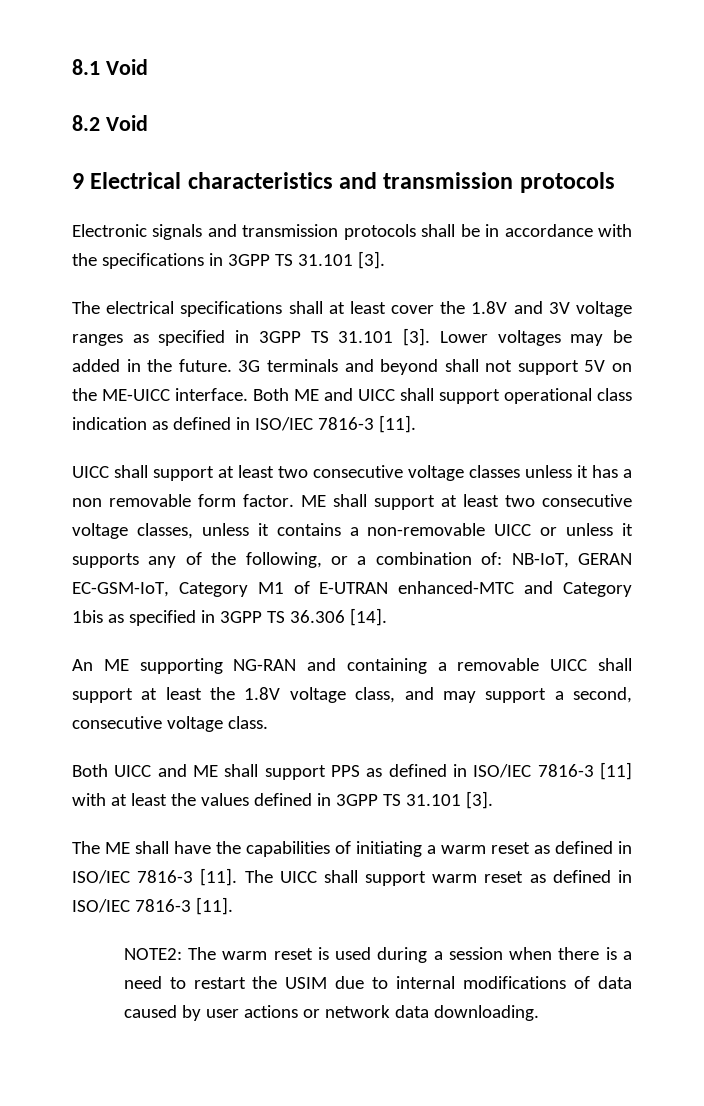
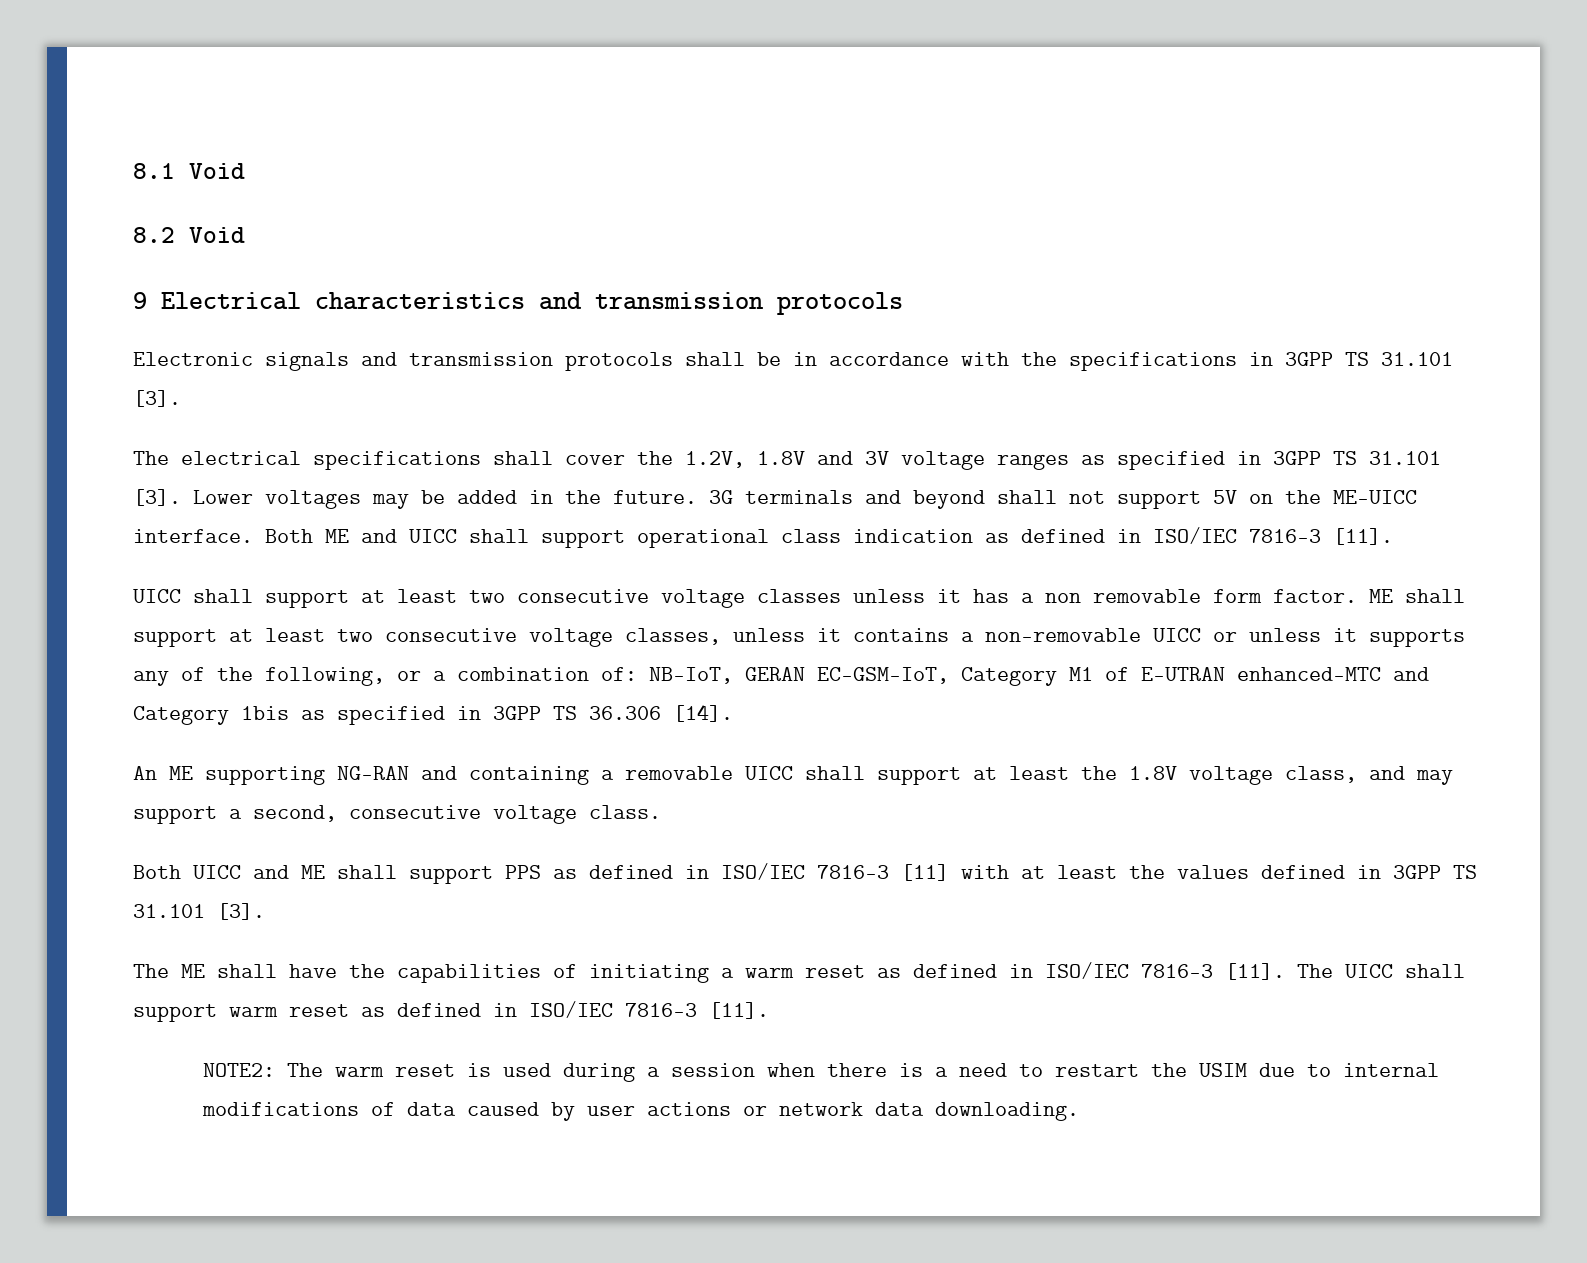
[328,301,386,314] at least -> (553, 458) none
(466, 307) none -> [685,451,745,468] 1.2V,

